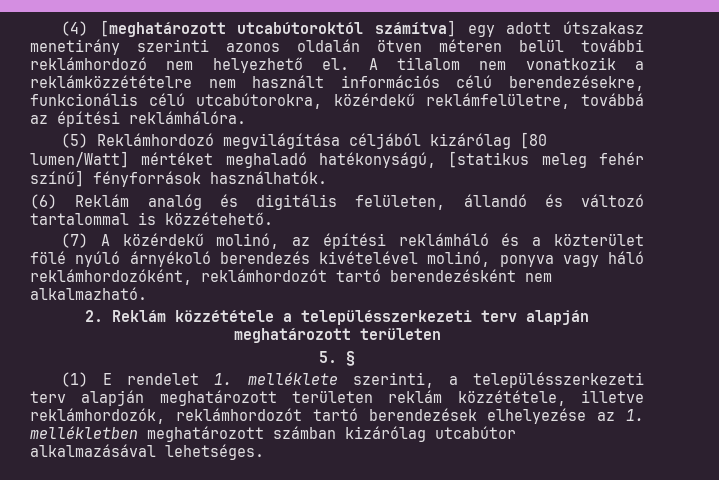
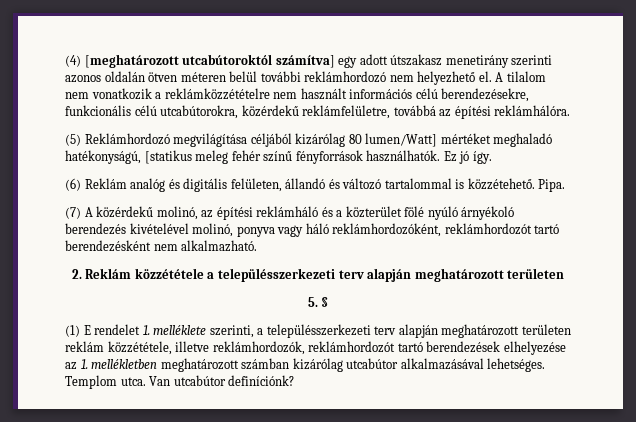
[519,132,547,149] [80 -> [348,134,362,144] 80
[30,170,84,187] színű] -> [263,151,293,162] színű
(327, 177) none -> [443,151,492,164] Ez jó így.
(273, 218) none -> [538,179,566,192] Pipa.
(264, 452) none -> [65,375,295,389] Templom utca. Van utcabútor definíciónk?

